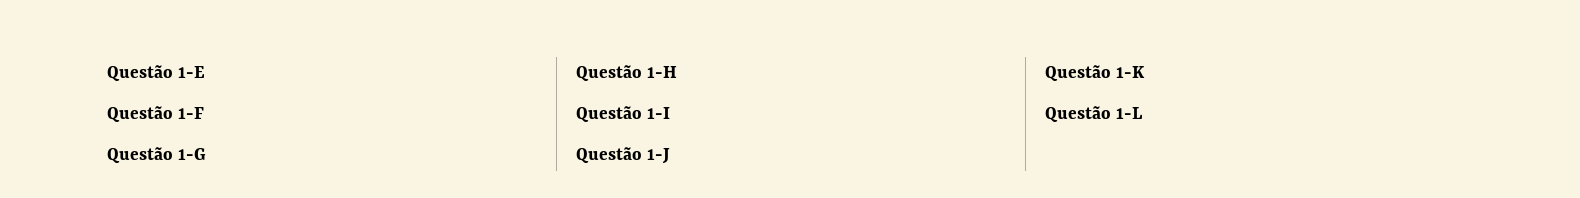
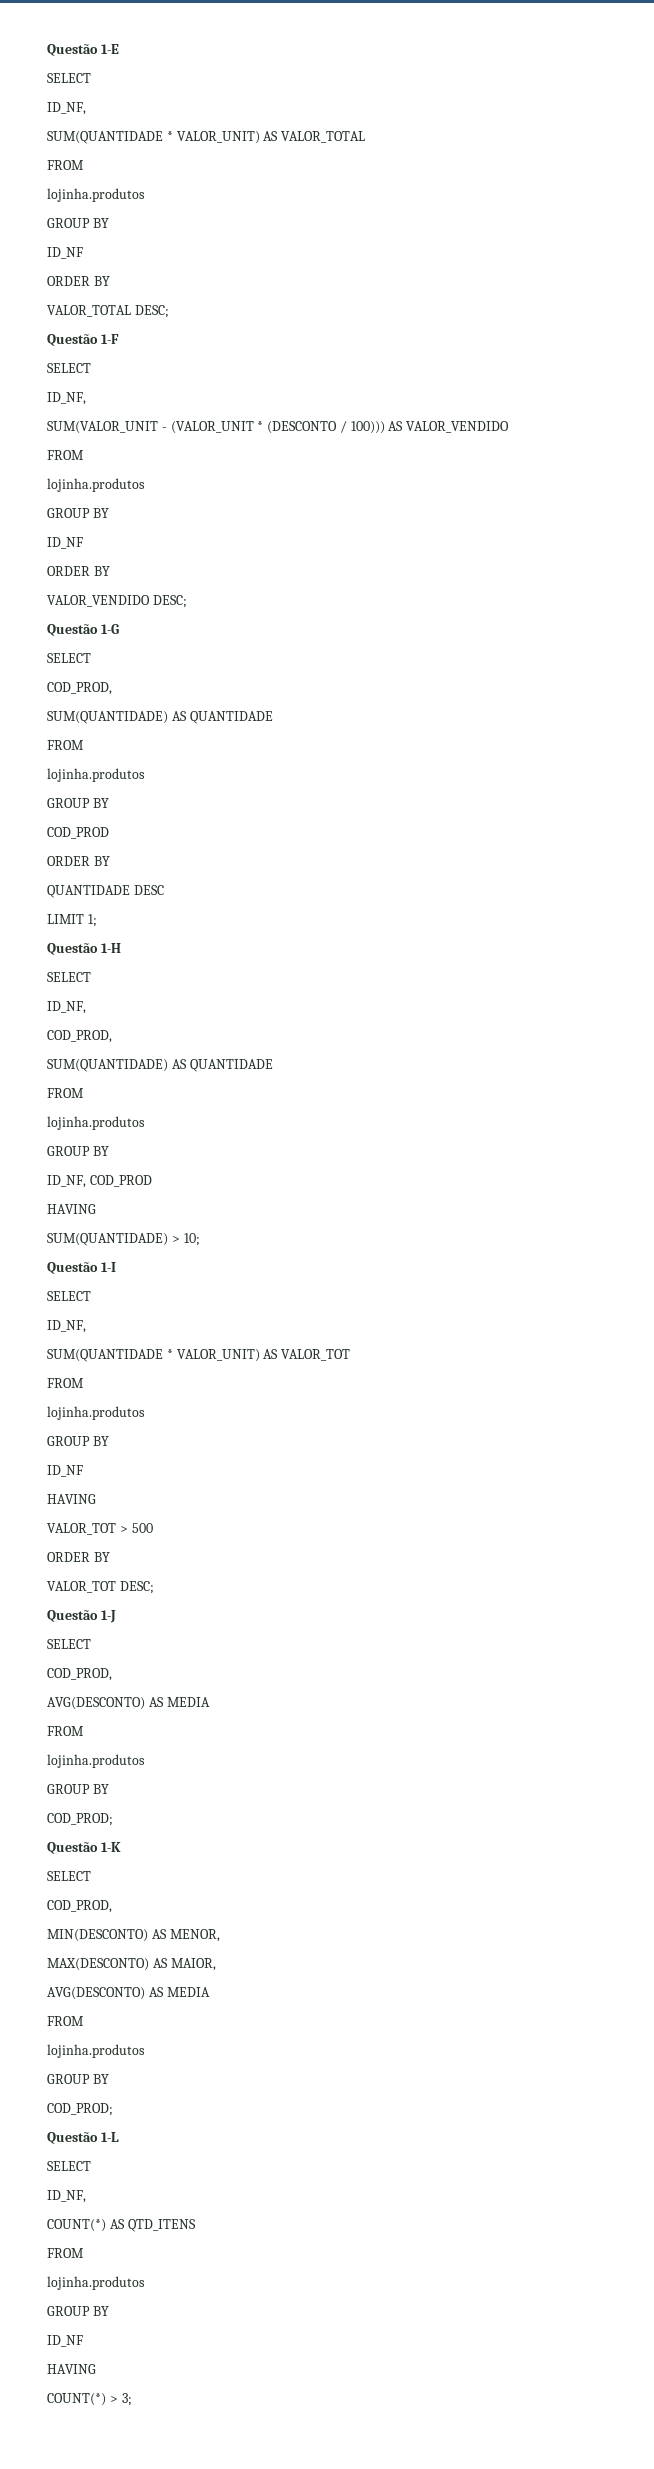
[107,106,205,122] [107,147,207,163] [576,65,678,81] [576,106,671,122] [576,147,671,164] [1045,65,1146,81] [1045,106,1143,122] Questão 1-F // Questão 1-G // Questão 1-H // Questão 1-I // Questão 1-J // Questão 1-K // Questão 1-L -> [47,73,91,83] [47,102,86,115] [47,131,366,144] [47,160,84,170] [47,188,145,202] [47,218,109,228] [47,247,83,259] [47,276,110,286] [47,305,169,318] [47,334,119,346] [47,363,91,373] [47,392,86,405] [47,421,510,434] [47,450,84,460] [47,478,145,492] [47,508,109,518] [47,537,83,549] [47,566,110,576] [47,595,187,608] [47,624,119,636] [47,653,91,663] [47,682,112,695] [47,711,273,724] [47,740,84,750] [47,768,145,782] [47,798,109,808] [47,827,109,839] [47,856,110,866] [47,885,164,898] [47,914,97,927] [47,943,121,955] [47,972,91,982] [47,1001,86,1014] [47,1030,112,1043] [47,1059,273,1072] [47,1088,84,1098] [47,1116,145,1130] [47,1146,109,1156] [47,1175,152,1188] [47,1204,96,1214] [47,1233,200,1246] [47,1262,116,1274] [47,1291,91,1301] [47,1320,86,1333] [47,1349,351,1362] [47,1378,84,1388] [47,1406,145,1420] [47,1436,109,1446] [47,1465,83,1477] [47,1494,96,1504] [47,1523,153,1535] [47,1552,110,1562] [47,1581,154,1594] [47,1610,116,1623] [47,1639,91,1649] [47,1668,112,1681] [47,1697,210,1710] [47,1726,84,1736] [47,1754,145,1768] [47,1784,109,1794] [47,1813,113,1826] [47,1842,121,1854] [47,1871,91,1881] [47,1900,112,1913] [47,1929,220,1942] [47,1958,216,1971] [47,1987,210,2000] [47,2016,84,2026] [47,2044,145,2058] [47,2074,109,2084] [47,2103,113,2116] [47,2132,119,2144] [47,2161,91,2171] [47,2190,86,2203] [47,2219,196,2232] [47,2248,84,2258] [47,2276,145,2290] [47,2306,109,2316] [47,2335,83,2347] [47,2364,96,2374] [47,2393,132,2406] SELECT // ID_NF, // SUM(QUANTIDADE * VALOR_UNIT) AS VALOR_TOTAL // FROM // lojinha.produtos // GROUP BY // ID_NF // ORDER BY // VALOR_TOTAL DESC; // Questão 1-F // SELECT // ID_NF, // SUM(VALOR_UNIT - (VALOR_UNIT * (DESCONTO / 100))) AS VALOR_VENDIDO // FROM // lojinha.produtos // GROUP BY // ID_NF // ORDER BY // VALOR_VENDIDO DESC; // Questão 1-G // SELECT // COD_PROD, // SUM(QUANTIDADE) AS QUANTIDADE // FROM // lojinha.produtos // GROUP BY // COD_PROD // ORDER BY // QUANTIDADE DESC // LIMIT 1; // Questão 1-H // SELECT // ID_NF, // COD_PROD, // SUM(QUANTIDADE) AS QUANTIDADE // FROM // lojinha.produtos // GROUP BY // ID_NF, COD_PROD // HAVING // SUM(QUANTIDADE) > 10; // Questão 1-I // SELECT // ID_NF, // SUM(QUANTIDADE * VALOR_UNIT) AS VALOR_TOT // FROM // lojinha.produtos // GROUP BY // ID_NF // HAVING // VALOR_TOT > 500 // ORDER BY // VALOR_TOT DESC; // Questão 1-J // SELECT // COD_PROD, // AVG(DESCONTO) AS MEDIA // FROM // lojinha.produtos // GROUP BY // COD_PROD; // Questão 1-K // SELECT // COD_PROD, // MIN(DESCONTO) AS MENOR, // MAX(DESCONTO) AS MAIOR, // AVG(DESCONTO) AS MEDIA // FROM // lojinha.produtos // GROUP BY // COD_PROD; // Questão 1-L // SELECT // ID_NF, // COUNT(*) AS QTD_ITENS // FROM // lojinha.produtos // GROUP BY // ID_NF // HAVING // COUNT(*) > 3;

